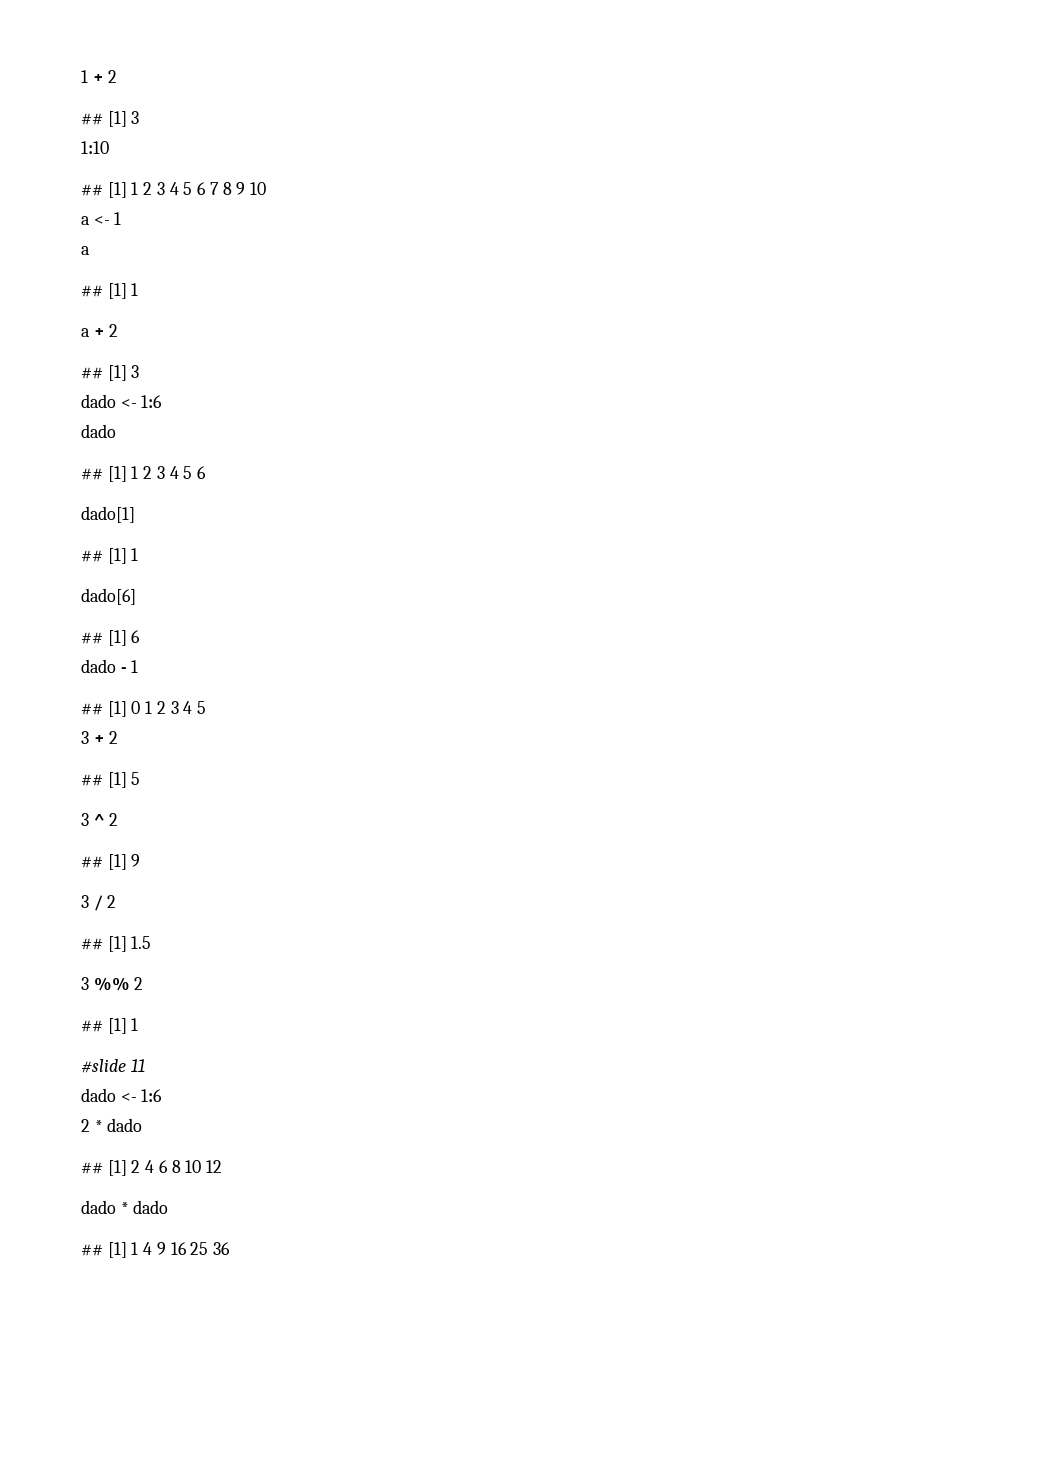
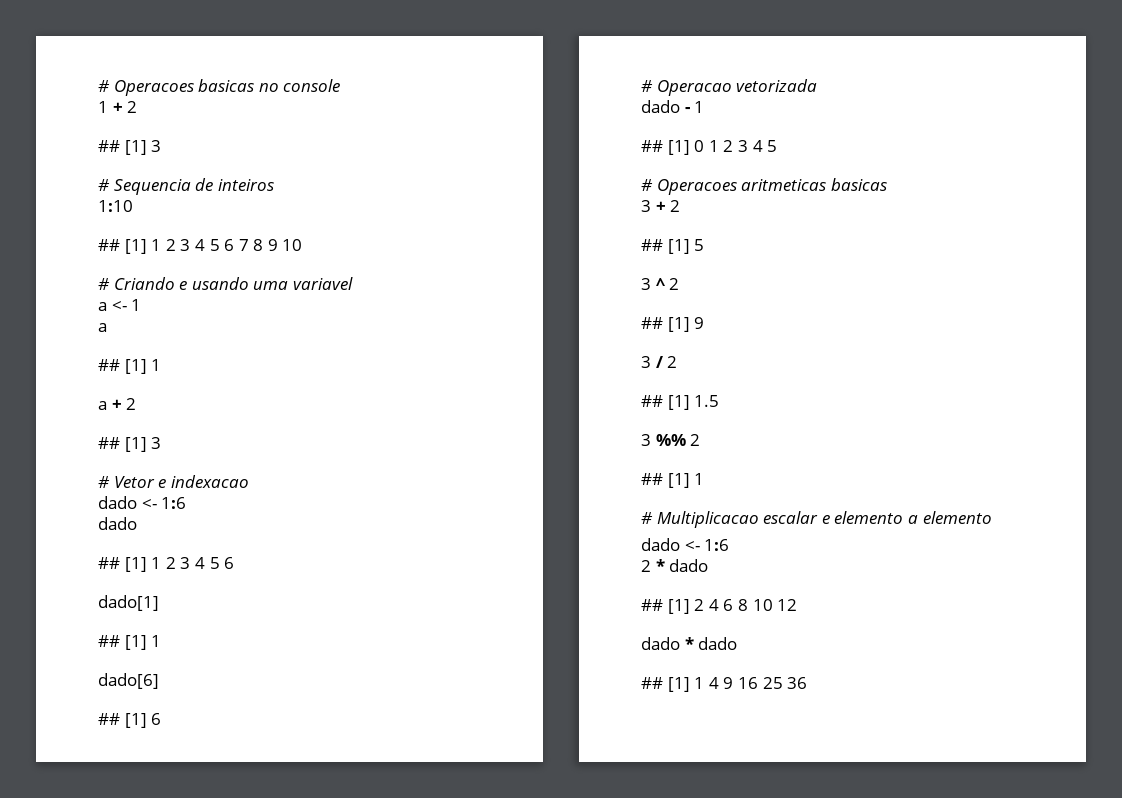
(81, 76) none -> [98,79,341,96] # Operacoes basicas no console //
(140, 117) none -> [98,178,274,195] // # Sequencia de inteiros
(266, 188) none -> [98,277,353,290] // # Criando e usando uma variavel
(140, 371) none -> [98,475,249,488] // # Vetor e indexacao
(141, 636) none -> [641,79,818,96] // # Operacao vetorizada
(207, 707) none -> [641,178,887,195] // # Operacoes aritmeticas basicas
[81,1059,145,1073] #slide 11 -> [641,511,992,528] # Multiplicacao escalar e elemento a elemento

